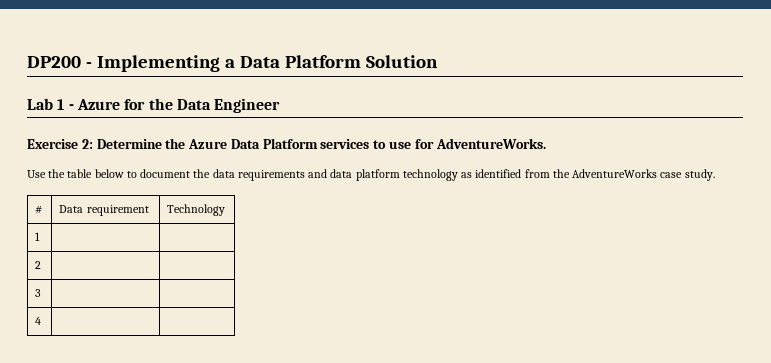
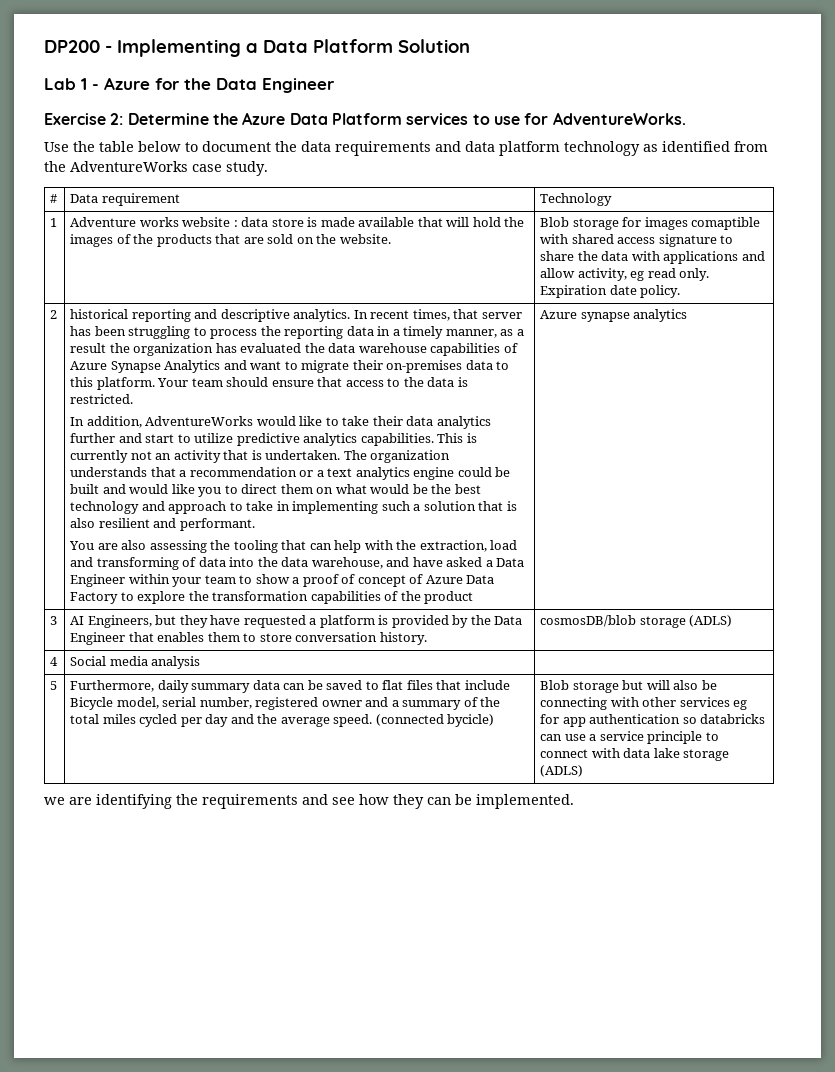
[35,261,42,269] [35,289,42,297] [35,317,42,325] | // 2 | | // 3 | | // 4 | | -> [70,217,525,227] [70,234,391,247] [540,217,761,230] [540,234,734,247] [540,251,765,264] [540,268,710,281] [540,285,681,298] [50,310,58,319] [70,309,522,322] [70,326,524,339] [70,343,518,356] [70,360,510,373] [70,377,468,390] [70,394,134,404] [70,416,491,429] [70,433,477,446] [70,450,451,463] [70,467,511,480] [70,484,481,497] [70,501,517,514] [70,518,255,531] [69,540,518,553] [70,557,525,570] [70,574,495,587] [70,591,474,604] [540,309,688,322] [50,616,58,625] [70,615,523,628] [70,632,427,645] [540,615,733,628] [50,657,59,666] [70,656,201,669] [50,681,58,690] [70,680,510,693] [70,697,501,710] [70,714,495,727] [540,680,717,693] [540,697,748,710] [540,714,766,727] [540,731,719,744] [540,748,730,761] [540,765,584,777] [44,794,574,809] Adventure works website : data store is made available that will hold the images of the products that are sold on the website. | Blob storage for images comaptible with shared access signature to share the data with applications and allow activity, eg read only. Expiration date policy. // 2 | historical reporting and descriptive analytics. In recent times, that server has been struggling to process the reporting data in a timely manner, as a result the organization has evaluated the data warehouse capabilities of Azure Synapse Analytics and want to migrate their on-premises data to this platform. Your team should ensure that access to the data is restricted. // In addition, AdventureWorks would like to take their data analytics further and start to utilize predictive analytics capabilities. This is currently not an activity that is undertaken. The organization understands that a recommendation or a text analytics engine could be built and would like you to direct them on what would be the best technology and approach to take in implementing such a solution that is also resilient and performant. // You are also assessing the tooling that can help with the extraction, load and transforming of data into the data warehouse, and have asked a Data Engineer within your team to show a proof of concept of Azure Data Factory to explore the transformation capabilities of the product | Azure synapse analytics // 3 | AI Engineers, but they have requested a platform is provided by the Data Engineer that enables them to store conversation history. | cosmosDB/blob storage (ADLS) // 4 | Social media analysis | // 5 | Furthermore, daily summary data can be saved to flat files that include Bicycle model, serial number, registered owner and a summary of the total miles cycled per day and the average speed. (connected bycicle) | Blob storage but will also be connecting with other services eg for app authentication so databricks can use a service principle to connect with data lake storage (ADLS) // we are identifying the requirements and see how they can be implemented.

